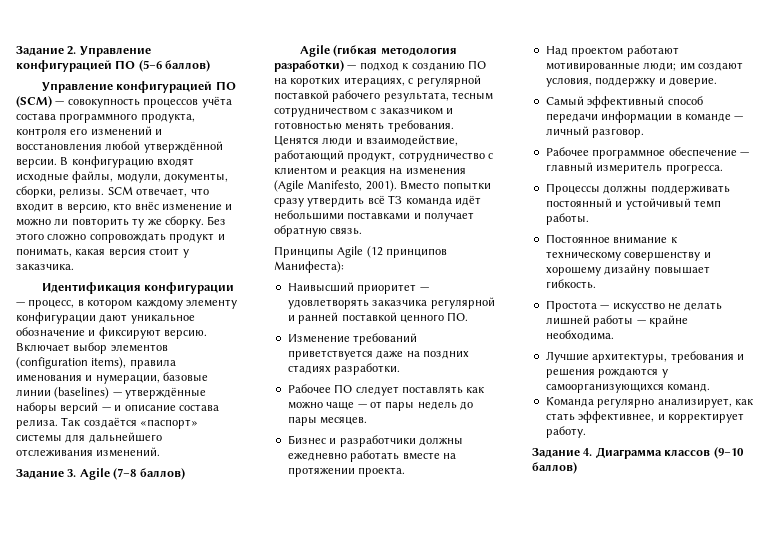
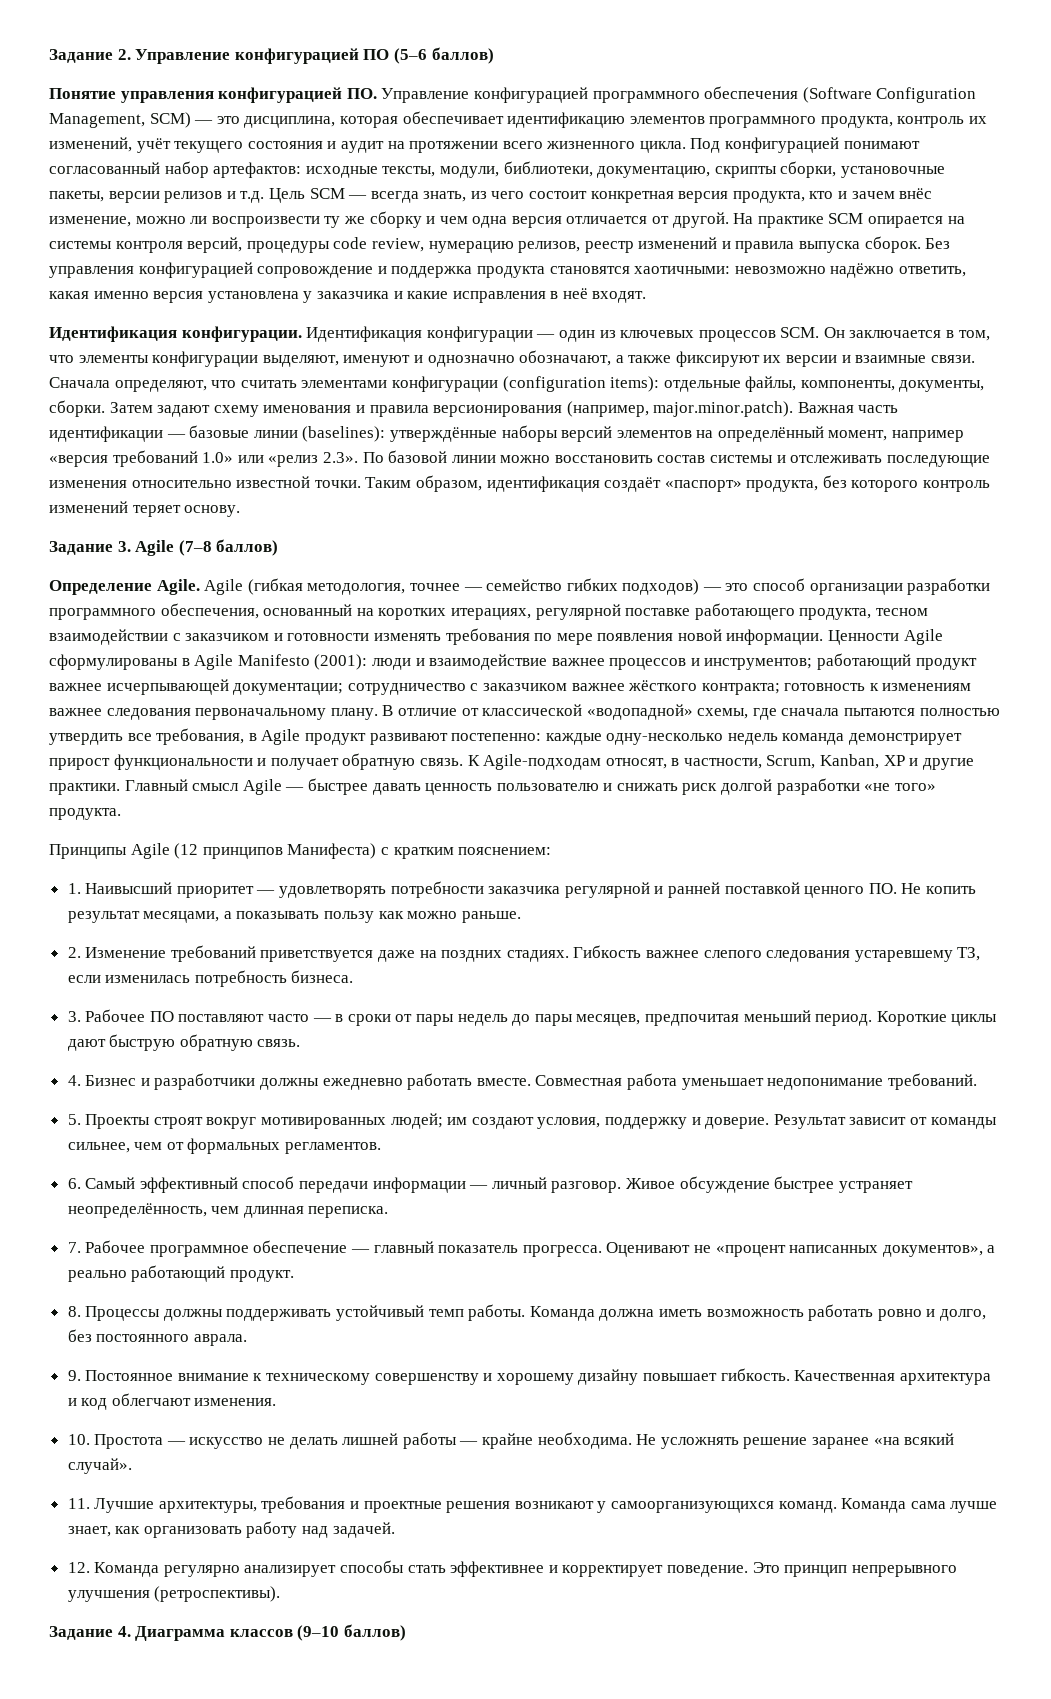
[41,81,236,93] [16,96,232,108] [16,113,195,123] [16,126,163,138] [16,141,223,153] [16,156,195,168] [16,171,229,183] [16,186,209,198] [16,201,233,213] [16,216,227,228] [16,233,225,243] [16,248,189,258] [16,264,74,270] [41,282,235,294] [16,299,237,309] [16,312,195,324] [16,327,208,339] [16,342,168,354] [16,357,176,369] [16,372,209,384] [16,387,207,399] [16,402,219,414] [16,417,199,429] [16,432,162,443] [16,447,161,457] Управление конфигурацией ПО (SCM) — совокупность процессов учёта состава программного продукта, контроля его изменений и восстановления любой утверждённой версии. В конфигурацию входят исходные файлы, модули, документы, сборки, релизы. SCM отвечает, что входит в версию, кто внёс изменение и можно ли повторить ту же сборку. Без этого сложно сопровождать продукт и понимать, какая версия стоит у заказчика. // Идентификация конфигурации — процесс, в котором каждому элементу конфигурации дают уникальное обозначение и фиксируют версию. Включает выбор элементов (configuration items), правила именования и нумерации, базовые линии (baselines) — утверждённые наборы версий — и описание состава релиза. Так создаётся «паспорт» системы для дальнейшего отслеживания изменений. -> [49,86,977,103] [49,111,988,128] [49,137,920,153] [49,161,945,178] [49,188,933,203] [49,211,965,228] [49,236,951,253] [49,262,966,278] [49,288,647,303] [49,326,990,342] [49,350,975,367] [49,376,985,392] [49,400,899,417] [49,425,965,442] [49,450,990,467] [49,475,991,492] [49,501,241,517] Понятие управления конфигурацией ПО. Управление конфигурацией программного обеспечения (Software Configuration Management, SCM) — это дисциплина, которая обеспечивает идентификацию элементов программного продукта, контроль их изменений, учёт текущего состояния и аудит на протяжении всего жизненного цикла. Под конфигурацией понимают согласованный набор артефактов: исходные тексты, модули, библиотеки, документацию, скрипты сборки, установочные пакеты, версии релизов и т.д. Цель SCM — всегда знать, из чего состоит конкретная версия продукта, кто и зачем внёс изменение, можно ли воспроизвести ту же сборку и чем одна версия отличается от другой. На практике SCM опирается на системы контроля версий, процедуры code review, нумерацию релизов, реестр изменений и правила выпуска сборок. Без управления конфигурацией сопровождение и поддержка продукта становятся хаотичными: невозможно надёжно ответить, какая именно версия установлена у заказчика и какие исправления в неё входят. // Идентификация конфигурации. Идентификация конфигурации — один из ключевых процессов SCM. Он заключается в том, что элементы конфигурации выделяют, именуют и однозначно обозначают, а также фиксируют их версии и взаимные связи. Сначала определяют, что считать элементами конфигурации (configuration items): отдельные файлы, компоненты, документы, сборки. Затем задают схему именования и правила версионирования (например, major.minor.patch). Важная часть идентификации — базовые линии (baselines): утверждённые наборы версий элементов на определённый момент, например «версия требований 1.0» или «релиз 2.3». По базовой линии можно восстановить состав системы и отслеживать последующие изменения относительно известной точки. Таким образом, идентификация создаёт «паспорт» продукта, без которого контроль изменений теряет основу.
[299,45,457,57] [274,60,486,72] [274,75,481,87] [274,90,494,102] [274,107,454,117] [274,120,454,132] [274,135,459,146] [274,150,494,162] [274,167,466,177] [274,180,491,192] [274,195,481,207] [274,210,475,222] [274,225,363,237] Agile (гибкая методология разработки) — подход к созданию ПО на коротких итерациях, с регулярной поставкой рабочего результата, тесным сотрудничеством с заказчиком и готовностью менять требования. Ценятся люди и взаимодействие, работающий продукт, сотрудничество с клиентом и реакция на изменения (Agile Manifesto, 2001). Вместо попытки сразу утвердить всё ТЗ команда идёт небольшими поставками и получает обратную связь. -> [49,578,991,595] [49,603,928,620] [49,628,943,645] [49,653,977,670] [49,679,972,695] [49,704,1000,720] [49,728,963,745] [49,753,974,770] [49,778,936,795] [49,808,121,820] Определение Agile. Agile (гибкая методология, точнее — семейство гибких подходов) — это способ организации разработки программного обеспечения, основанный на коротких итерациях, регулярной поставке работающего продукта, тесном взаимодействии с заказчиком и готовности изменять требования по мере появления новой информации. Ценности Agile сформулированы в Agile Manifesto (2001): люди и взаимодействие важнее процессов и инструментов; работающий продукт важнее исчерпывающей документации; сотрудничество с заказчиком важнее жёсткого контракта; готовность к изменениям важнее следования первоначальному плану. В отличие от классической «водопадной» схемы, где сначала пытаются полностью утвердить все требования, в Agile продукт развивают постепенно: каждые одну-несколько недель команда демонстрирует прирост функциональности и получает обратную связь. К Agile-подходам относят, в частности, Scrum, Kanban, XP и другие практики. Главный смысл Agile — быстрее давать ценность пользователю и снижать риск долгой разработки «не того» продукта.
[274,261,344,273] Манифеста): // -> [287,843,552,859] [67,883,81,894] Манифеста) с кратким пояснением: // 1.
(369, 304) none -> [390,881,484,898] потребности
(469, 316) // -> [901,883,976,894] [67,911,521,923] [67,947,81,958] Не копить результат месяцами, а показывать пользу как можно раньше. // 2.
[287,363,401,375] [287,384,485,396] [287,401,367,410] стадиях разработки. // Рабочее ПО следует поставлять как можно чаще — -> [506,945,981,962] [67,970,354,987] [67,1009,391,1026] стадиях. Гибкость важнее слепого следования устаревшему ТЗ, если изменилась потребность бизнеса. // 3. Рабочее ПО поставляют часто — в сроки
[320,417,368,425] месяцев. // -> [576,1010,998,1026] [67,1034,301,1051] [67,1075,81,1086] месяцев, предпочитая меньший период. Короткие циклы дают быструю обратную связь. // 4.
[402,452,456,460] [287,467,406,477] [545,45,679,57] [545,62,677,72] вместе на протяжении проекта. // Над проектом работают мотивированные люди; -> [476,1073,977,1090] [67,1113,443,1129] вместе. Совместная работа уменьшает недопонимание требований. // 5. Проекты строят вокруг мотивированных людей;
(717, 82) // -> [773,1114,997,1129] [67,1138,382,1154] [67,1178,81,1189] Результат зависит от команды сильнее, чем от формальных регламентов. // 6.
[675,113,731,122] в команде -> (466, 1185) none
(645, 133) // -> [626,1176,913,1193] [67,1203,389,1218] [67,1242,81,1253] Живое обсуждение быстрее устраняет неопределённость, чем длинная переписка. // 7.
[596,164,663,174] измеритель -> [438,1245,519,1253] показатель
(723, 169) // -> [606,1242,996,1257] [67,1265,294,1282] [67,1306,81,1317] Оценивают не «процент написанных документов», а реально работающий продукт. // 8.
[545,198,623,208] постоянный и -> (332, 1315) none
(589, 219) // -> [529,1304,986,1321] [67,1329,247,1346] [67,1370,81,1381] Команда должна иметь возможность работать ровно и долго, без постоянного аврала. // 9.
(596, 284) // -> [794,1370,991,1385] [67,1393,277,1410] [67,1434,90,1445] Качественная архитектура и код облегчают изменения. // 10.
(614, 335) // -> [636,1433,955,1449] [67,1458,132,1474] [67,1498,90,1509] Не усложнять решение заранее «на всякий случай». // 11.
[545,368,659,378] решения рождаются -> [363,1501,594,1513] проектные решения возникают
[545,397,753,408] [545,411,744,423] [545,426,586,438] // Команда регулярно анализирует, как стать эффективнее, и корректирует работу. -> [841,1498,998,1513] [67,1521,395,1538] [67,1560,957,1577] [67,1586,281,1602] Команда сама лучше знает, как организовать работу над задачей. // 12. Команда регулярно анализирует способы стать эффективнее и корректирует поведение. Это принцип непрерывного улучшения (ретроспективы).

